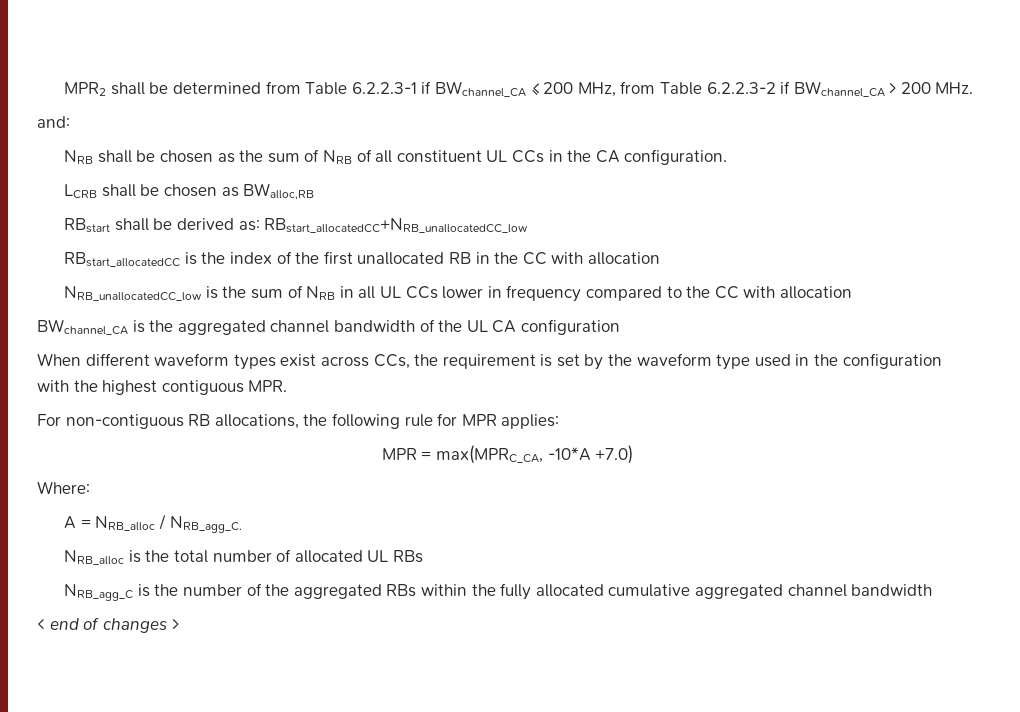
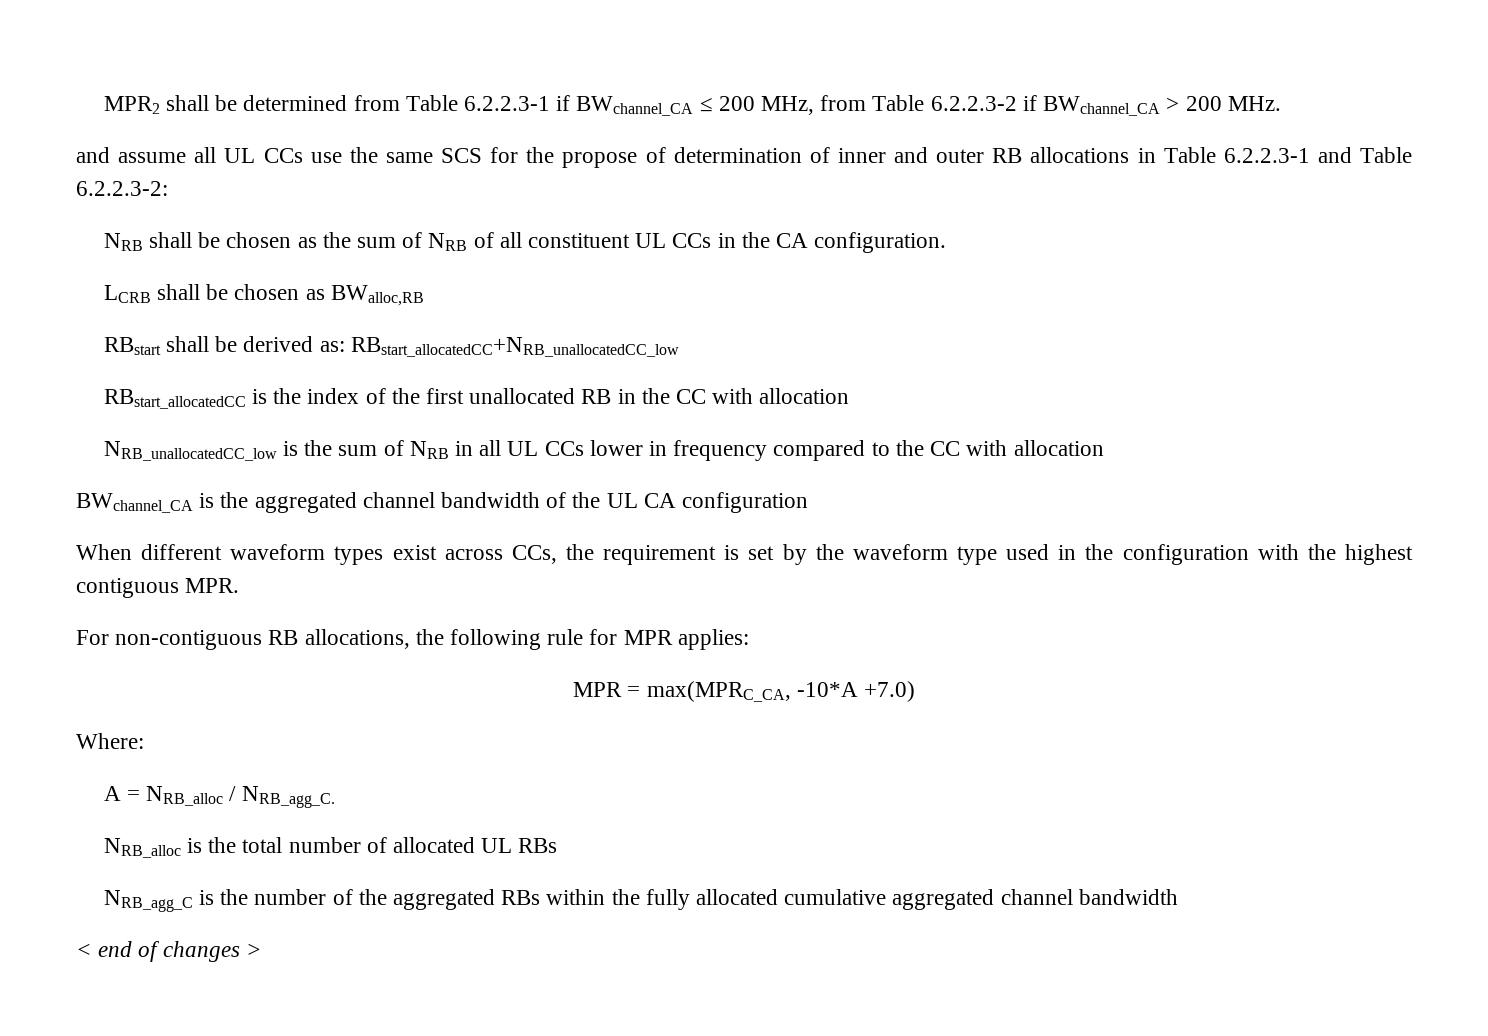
[37,116,70,128] and: -> [76,147,1412,168] [76,181,168,196] and assume all UL CCs use the same SCS for the propose of determination of inner and outer RB allocations in Table 6.2.2.3-1 and Table 6.2.2.3-2:

